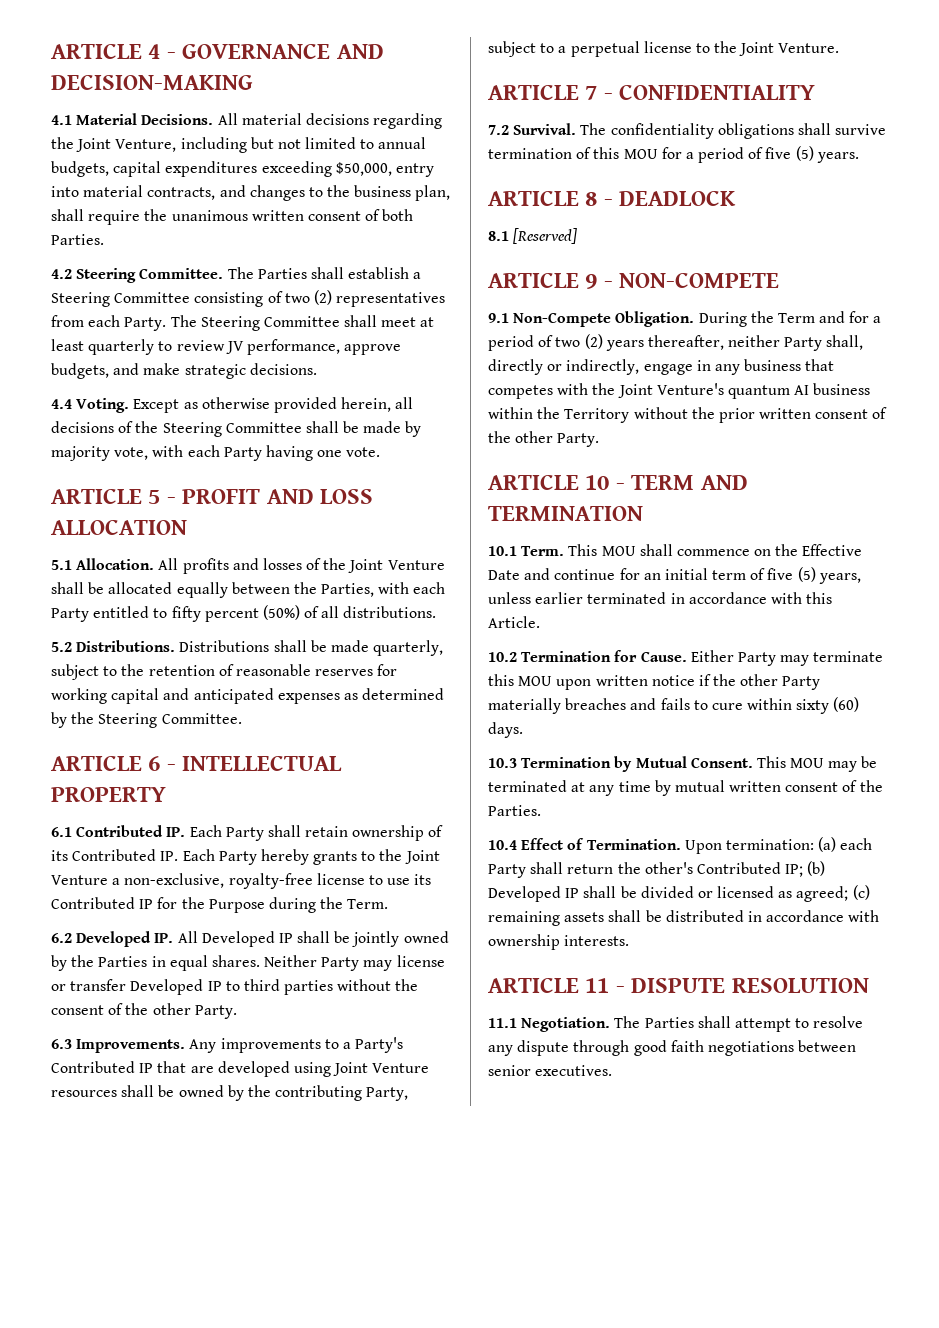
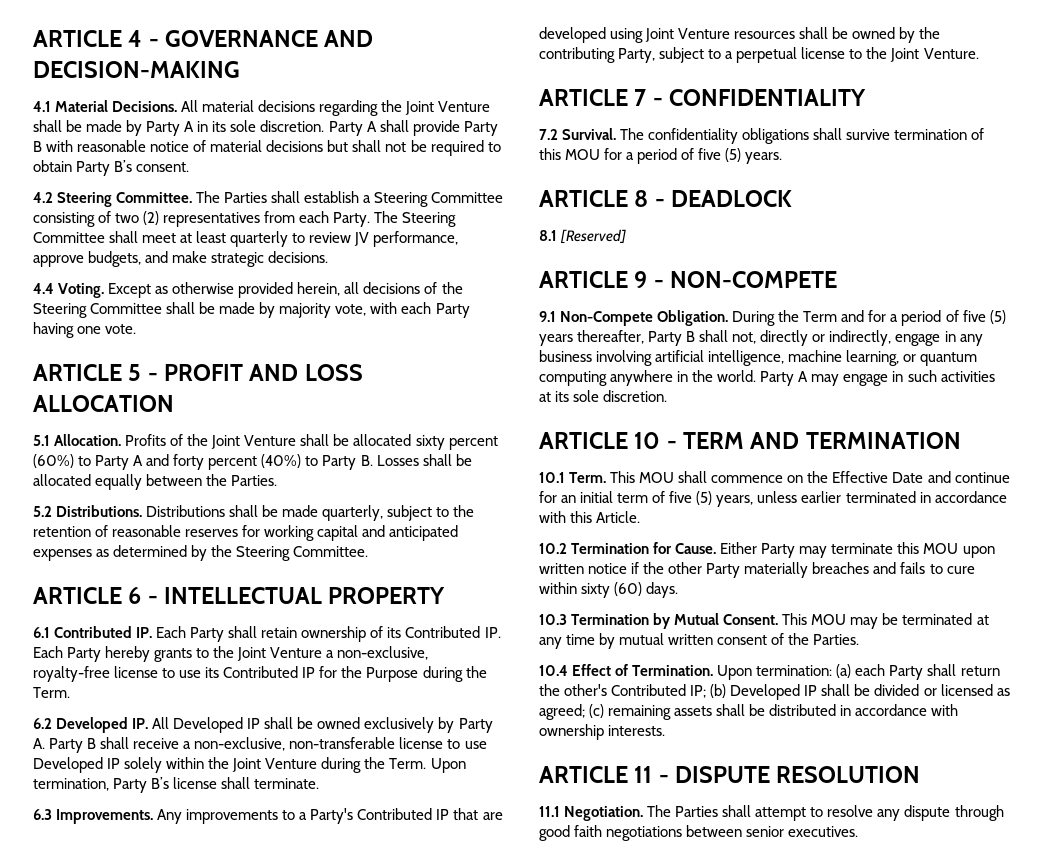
[115,137,427,153] [51,161,434,177] [51,185,451,201] [51,209,414,225] [51,234,104,245] Venture, including but not limited to annual budgets, capital expenditures exceeding $50,000, entry into material contracts, and changes to the business plan, shall require the unanimous written consent of both Parties. -> [438,101,491,112] [33,120,498,136] [33,140,501,156] [33,160,190,176] Venture shall be made by Party A in its sole discretion. Party A shall provide Party B with reasonable notice of material decisions but shall not be required to obtain Party B’s consent.
[158,558,302,574] All profits and losses -> [125,434,167,446] Profits
[176,582,446,598] [51,605,437,622] equally between the Parties, with each Party entitled to fifty percent (50%) of all distributions. -> [415,435,498,450] [33,454,472,470] [33,474,278,490] sixty percent (60%) to Party A and forty percent (40%) to Party B. Losses shall be allocated equally between the Parties.
[352,931,449,947] [51,955,445,971] [51,979,419,995] [51,1003,237,1019] jointly owned by the Parties in equal shares. Neither Party may license or transfer Developed IP to third parties without the consent of the other Party. -> [317,717,493,733] [33,737,487,753] [33,757,466,773] [33,777,320,793] owned exclusively by Party A. Party B shall receive a non-exclusive, non-transferable license to use Developed IP solely within the Joint Venture during the Term. Upon termination, Party B’s license shall terminate.
[555,334,864,351] two (2) years thereafter, neither Party shall, -> [962,310,1006,324] [539,330,757,346] five (5) years thereafter, Party B shall not,
[805,359,835,371] [488,383,871,399] [488,407,888,423] [488,431,600,447] that competes with the Joint Venture's quantum AI business within the Territory without the prior written consent of the other Party. -> [596,350,978,366] [539,370,995,386] [539,390,668,402] involving artificial intelligence, machine learning, or quantum computing anywhere in the world. Party A may engage in such activities at its sole discretion.

